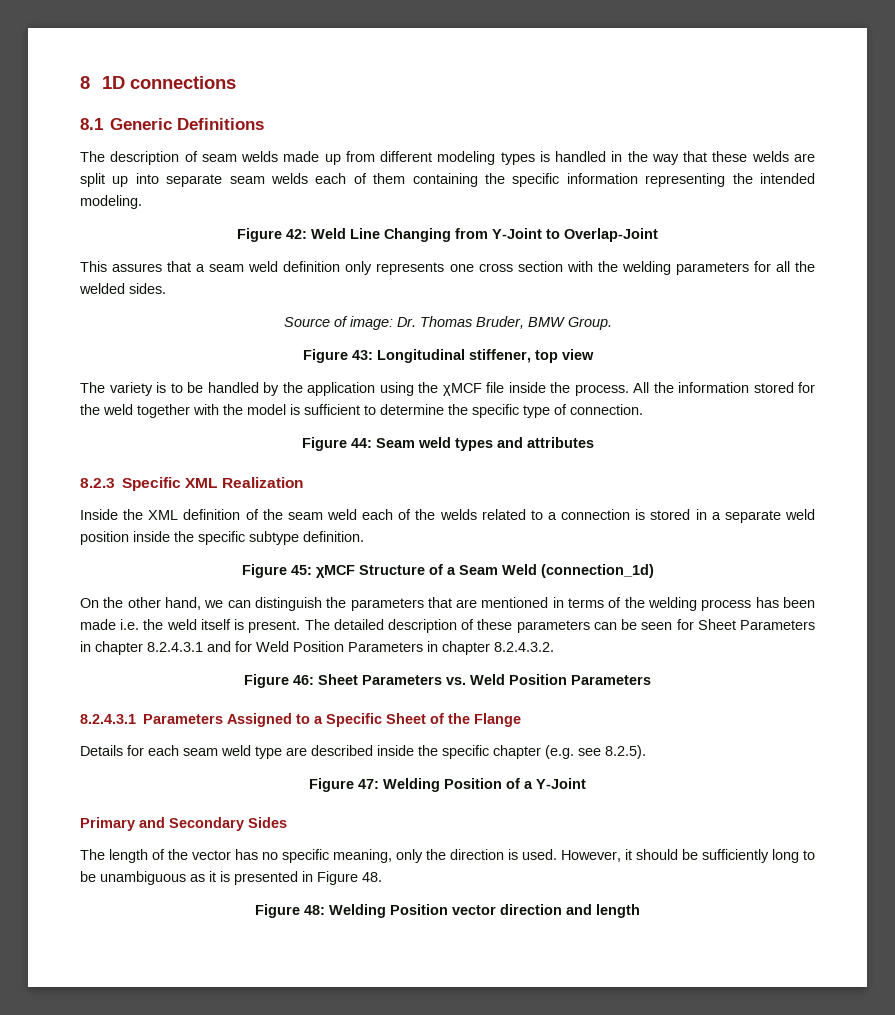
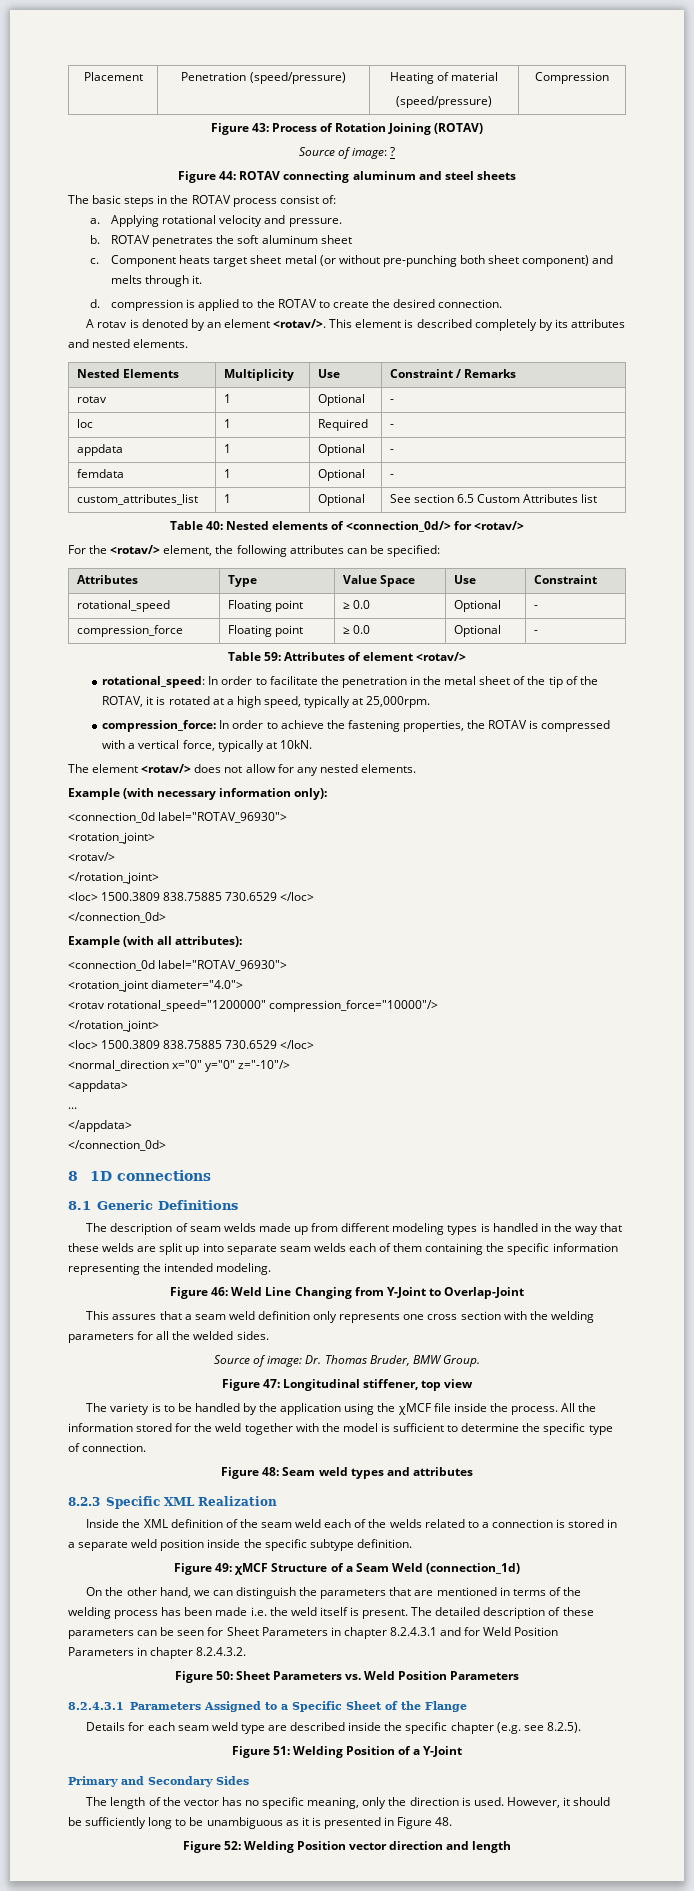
(80, 82) none -> [83,72,143,81] [181,72,346,84] [389,72,499,84] [396,96,492,108] [535,72,609,84] [210,123,484,135] [298,147,396,159] [178,171,516,183] [68,195,336,207] [89,215,342,227] [89,235,352,247] [89,255,614,267] [111,275,203,287] [89,299,503,311] [86,319,625,331] [68,339,189,348] [76,369,180,378] [223,369,294,381] [317,369,340,378] [389,369,517,378] [76,396,107,403] [223,394,231,403] [317,394,365,406] [389,399,394,403] [76,419,93,428] [223,419,231,428] [317,419,368,431] [389,424,394,428] [76,444,123,456] [223,444,231,453] [317,444,365,456] [389,449,394,453] [76,469,124,478] [223,469,231,478] [317,469,365,481] [389,474,394,478] [76,494,198,505] [223,494,231,503] [317,494,365,506] [389,494,598,503] [169,521,525,532] [68,545,440,557] [76,575,138,584] [227,575,257,587] [342,575,416,587] [453,575,476,584] [533,575,597,584] [76,600,170,612] [227,600,304,612] [342,600,371,609] [453,600,501,612] [533,605,538,609] [76,625,183,637] [227,625,304,637] [342,625,371,634] [453,625,501,637] [533,630,538,634] [227,652,467,661] [102,676,598,688] [102,696,431,708] [102,720,611,732] [102,740,312,752] [68,764,416,776] [68,788,328,800] [68,812,288,823] [68,832,155,844] [68,852,115,861] [68,872,159,884] [68,892,315,901] [68,912,166,923] [68,936,243,948] [68,960,288,971] [68,980,244,992] [68,1000,439,1012] [68,1020,159,1032] [68,1040,315,1049] [68,1060,291,1072] [68,1080,128,1092] [68,1107,77,1109] [68,1120,132,1132] [68,1140,166,1151] Placement | Penetration (speed/pressure) | Heating of material // (speed/pressure) | Compression // Figure 43: Process of Rotation Joining (ROTAV) // Source of image: ? // Figure 44: ROTAV connecting aluminum and steel sheets // The basic steps in the ROTAV process consist of: // a. Applying rotational velocity and pressure. // b. ROTAV penetrates the soft aluminum sheet // c. Component heats target sheet metal (or without pre-punching both sheet component) and melts through it. // d. compression is applied to the ROTAV to create the desired connection. // A rotav is denoted by an element <rotav/>. This element is described completely by its attributes and nested elements. // Nested Elements | Multiplicity | Use | Constraint / Remarks // rotav | 1 | Optional | - // loc | 1 | Required | - // appdata | 1 | Optional | - // femdata | 1 | Optional | - // custom_attributes_list | 1 | Optional | See section 6.5 Custom Attributes list // Table 40: Nested elements of <connection_0d/> for <rotav/> // For the <rotav/> element, the following attributes can be specified: // Attributes | Type | Value Space | Use | Constraint // rotational_speed | Floating point | ≥ 0.0 | Optional | - // compression_force | Floating point | ≥ 0.0 | Optional | - // Table 59: Attributes of element <rotav/> // rotational_speed: In order to facilitate the penetration in the metal sheet of the tip of the ROTAV, it is rotated at a high speed, typically at 25,000rpm. // compression_force: In order to achieve the fastening properties, the ROTAV is compressed with a vertical force, typically at 10kN. // The element <rotav/> does not allow for any nested elements. // Example (with necessary information only): // <connection_0d label="ROTAV_96930"> // <rotation_joint> // <rotav/> // </rotation_joint> // <loc> 1500.3809 838.75885 730.6529 </loc> // </connection_0d> // Example (with all attributes): // <connection_0d label="ROTAV_96930"> // <rotation_joint diameter="4.0"> // <rotav rotational_speed="1200000" compression_force="10000"/> // </rotation_joint> // <loc> 1500.3809 838.75885 730.6529 </loc> // <normal_direction x="0" y="0" z="-10"/> // <appdata> // ... // </appdata> // </connection_0d> //
[286,229,307,239] 42: -> [211,1287,229,1296] 46:
[351,350,373,360] 43: -> [262,1379,280,1388] 47:
[350,438,372,448] 44: -> [262,1467,280,1476] 48:
[290,565,312,575] 45: -> [215,1563,233,1572] 49:
[293,675,314,685] 46: -> [215,1671,233,1680] 50:
[358,779,379,789] 47: -> [272,1746,290,1755] 51:
[304,905,325,915] 48: -> [223,1841,241,1850] 52:

